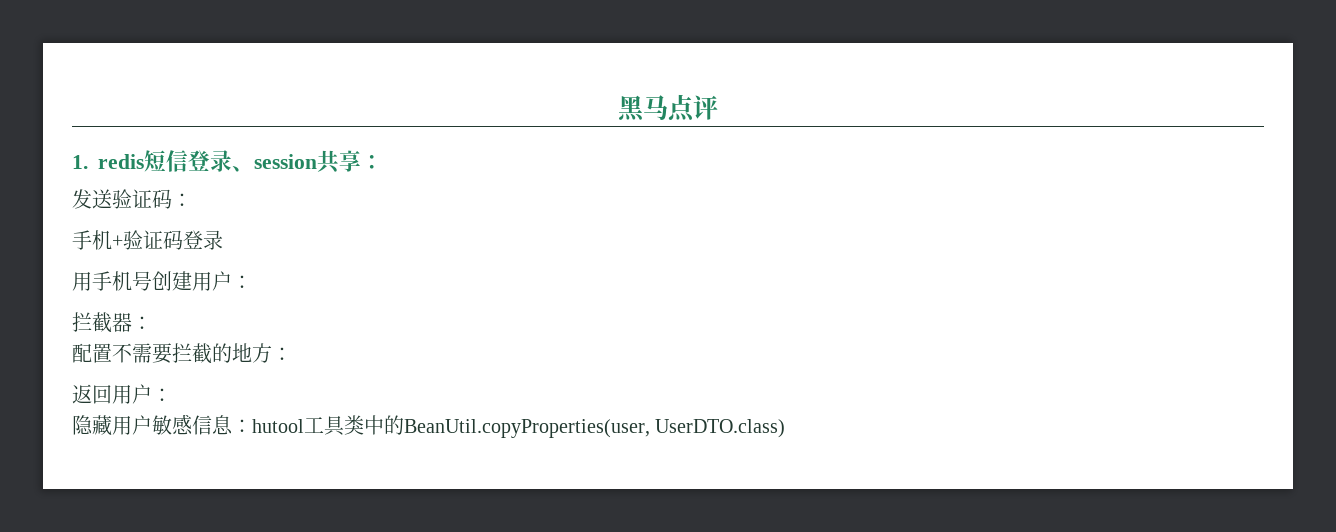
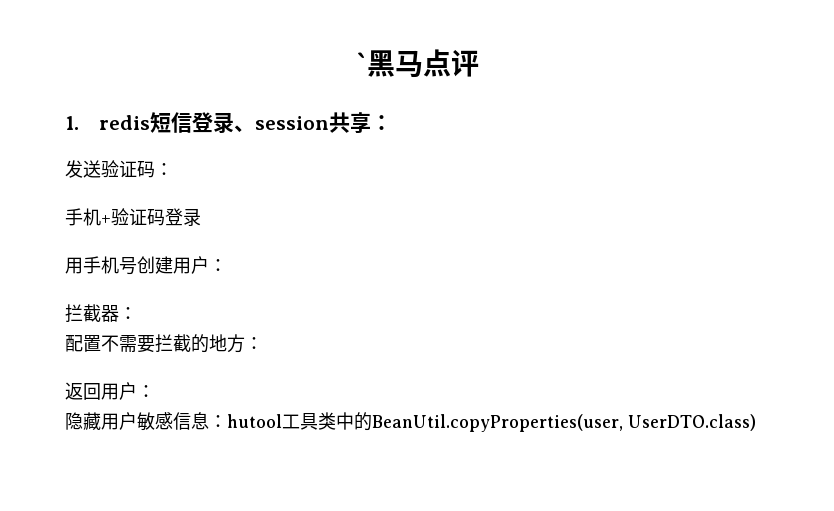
(618, 108) none -> [355,52,367,74] `

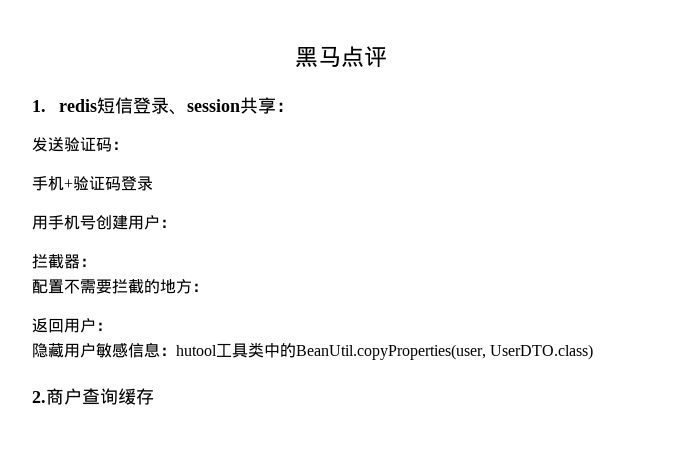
[355,52,367,74] ` -> (294, 57) none
(756, 422) none -> [32,388,154,405] // 2.商户查询缓存

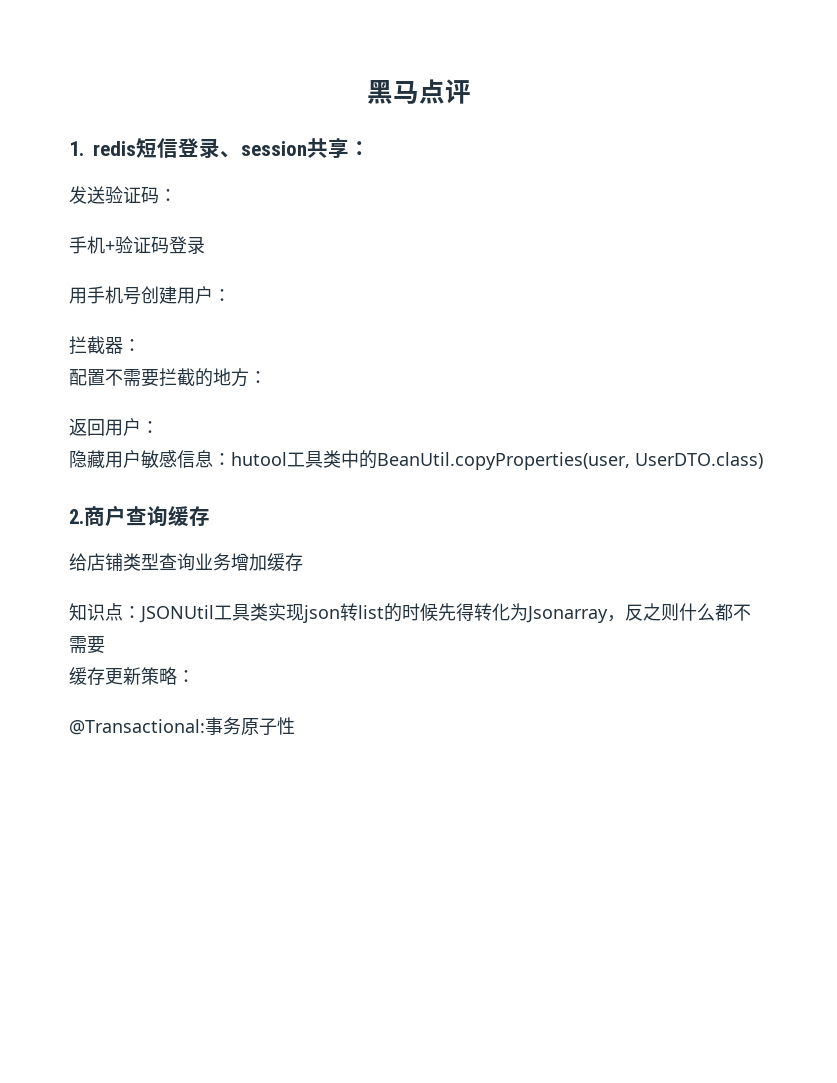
(154, 396) none -> [69,553,303,571] [69,603,751,623] [69,636,105,654] [69,667,195,685] [69,717,295,736] // 给店铺类型查询业务增加缓存 // 知识点：JSONUtil工具类实现json转list的时候先得转化为Jsonarray，反之则什么都不需要 // 缓存更新策略： // @Transactional:事务原子性

